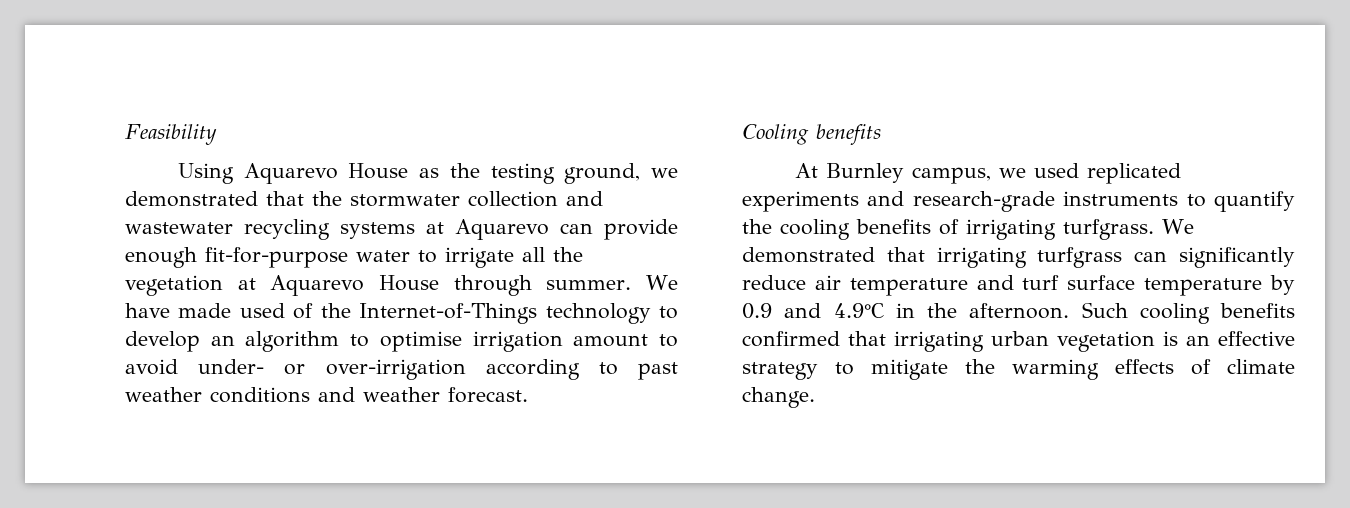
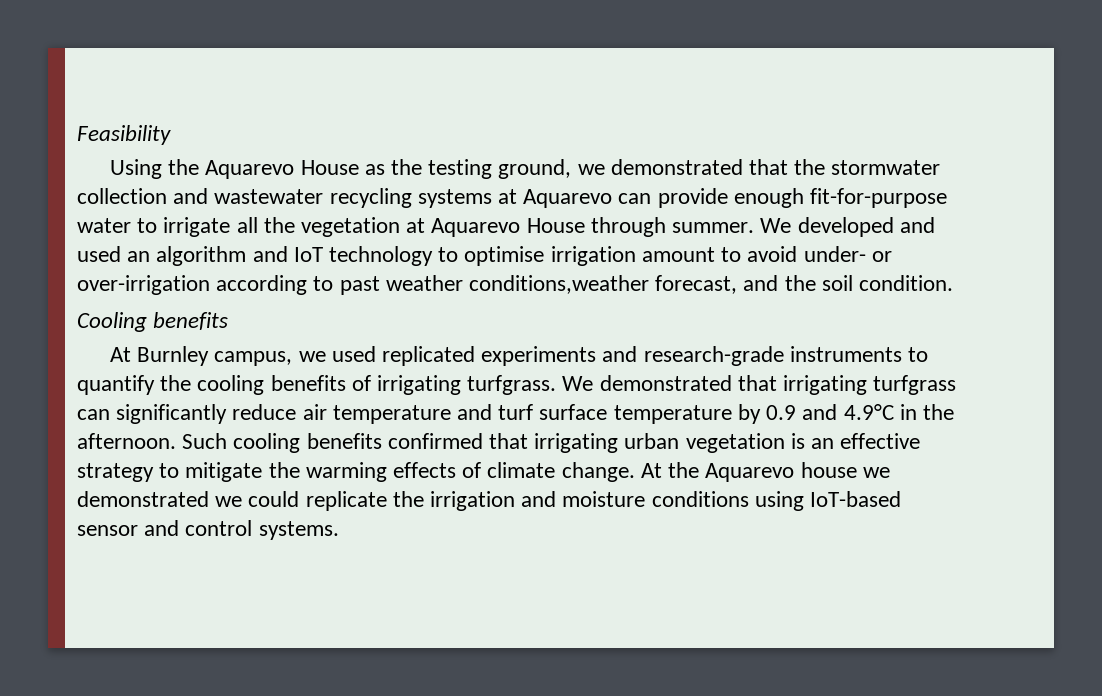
(234, 173) none -> [168,159,200,175] the
[125,303,678,324] [125,331,340,352] have made used of the Internet-of-Things technology to develop an algorithm -> [797,217,935,237] [77,246,434,266] developed and used an algorithm and IoT technology
[210,387,528,403] conditions and weather forecast. -> [469,275,954,294] conditions,weather forecast, and the soil condition.
(815, 397) none -> [640,462,890,482] [77,491,902,511] [77,520,339,540] At the Aquarevo house we demonstrated we could replicate the irrigation and moisture conditions using IoT-based sensor and control systems.

